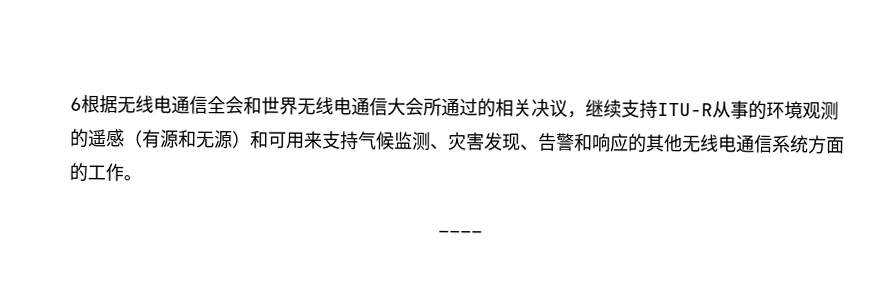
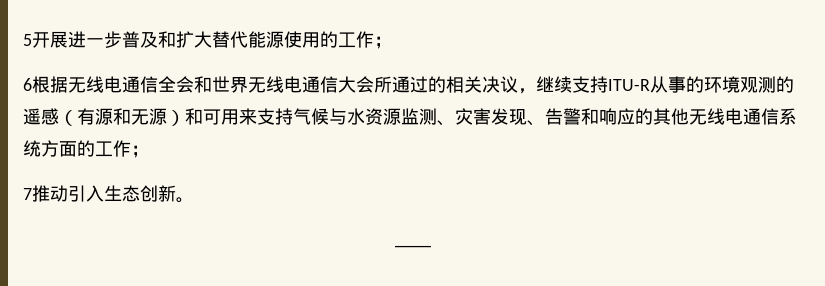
(70, 104) none -> [23,31,392,49] 5开展进一步普及和扩大替代能源使用的工作； //
(395, 140) none -> [329,108,401,125] 与水资源
(124, 172) none -> [131,145,149,158] [23,185,176,202] ； // 7推动引入生态创新

